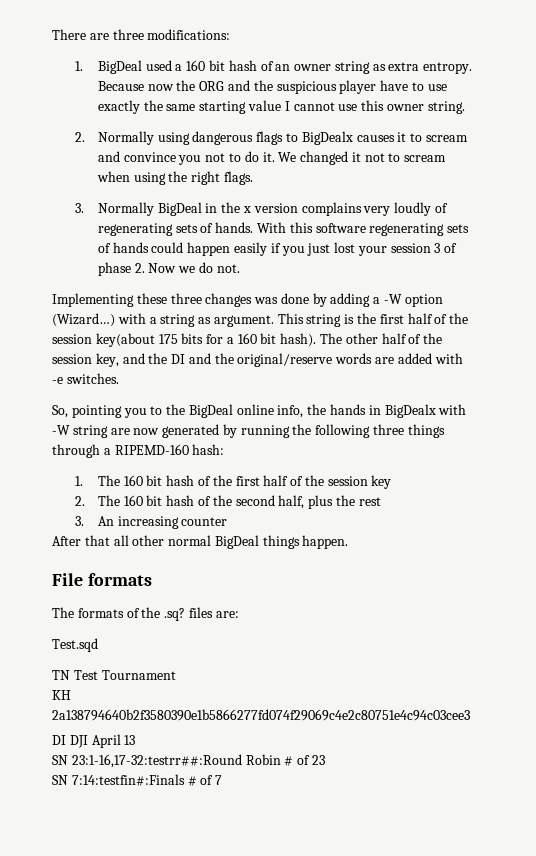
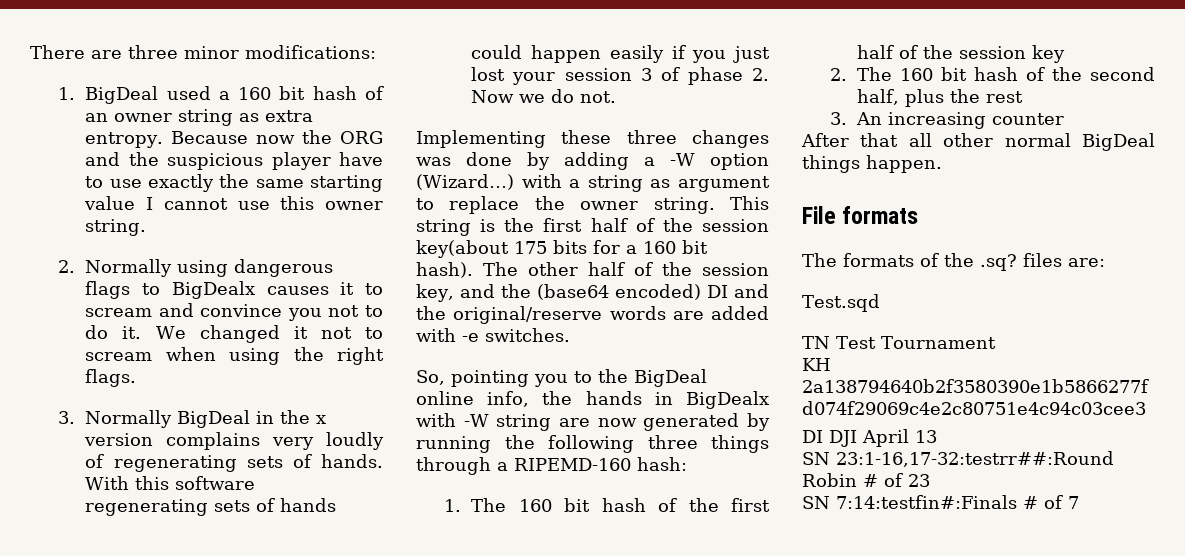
(144, 34) none -> [184,46,239,59] minor
[213,315,274,327] argument. -> [678,176,770,192] [416,196,715,214] argument to replace the owner string.
(168, 358) none -> [536,284,701,300] (base64 encoded)

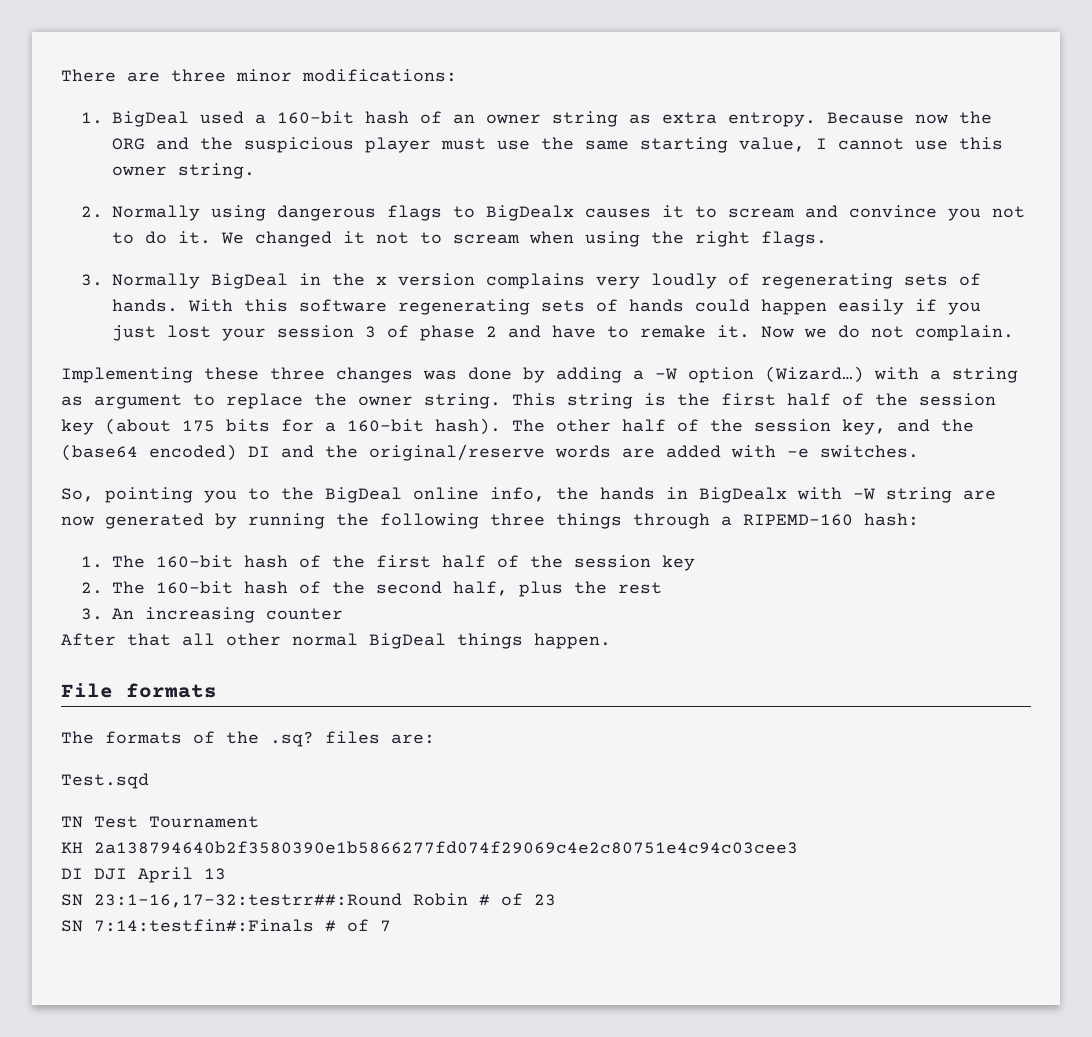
[238,86,306,100] 160 bit -> [277,111,355,124] 160-bit
[339,152,383,166] [85,174,214,192] have to use exactly -> [441,138,531,150] must use
[84,196,136,210] value -> [739,137,806,152] value,
[752,68,769,81] 2. -> [486,325,751,338] 2 and have to remake it.
[580,91,617,103] not. -> [871,325,1015,341] not complain.
[416,240,509,258] key(about -> [61,418,171,435] key (about
[643,240,708,254] 160 bit -> [347,419,424,432] 160-bit
[518,498,591,512] 160 bit -> [156,555,234,568] 160-bit
[900,67,968,81] 160 bit -> [156,581,234,594] 160-bit

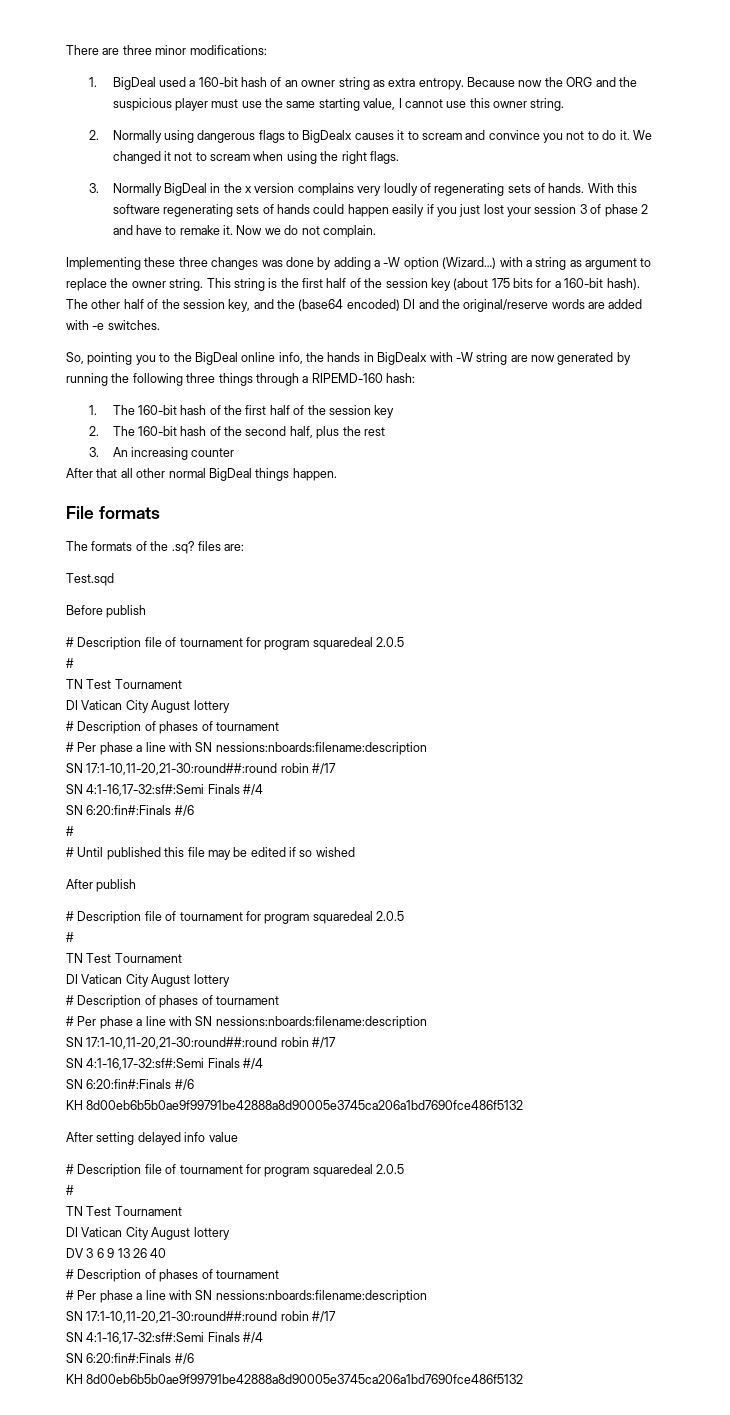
[61,816,259,828] [61,841,798,854] [61,867,226,883] [61,893,556,908] [61,919,391,932] TN Test Tournament // KH 2a138794640b2f3580390e1b5866277fd074f29069c4e2c80751e4c94c03cee3 // DI DJI April 13 // SN 23:1-16,17-32:testrr##:Round Robin # of 23 // SN 7:14:testfin#:Finals # of 7 -> [66,605,147,618] [66,637,404,650] [66,658,74,668] [66,679,182,689] [66,700,230,713] [66,721,279,734] [66,742,427,755] [66,763,337,775] [66,784,264,796] [66,805,194,816] [66,826,74,836] [66,847,355,860] [66,879,137,892] [66,911,404,924] [66,932,74,942] [66,953,182,963] [66,974,230,987] [66,995,279,1008] [66,1016,427,1029] [66,1037,337,1049] [66,1058,264,1070] [66,1079,194,1090] [66,1100,524,1110] [66,1132,238,1145] [66,1164,404,1177] [66,1185,74,1195] [66,1206,182,1216] [66,1227,230,1240] [66,1248,167,1258] [66,1269,279,1282] [66,1290,427,1303] [66,1311,337,1323] [66,1332,264,1344] [66,1353,194,1364] [66,1374,524,1384] Before publish // # Description file of tournament for program squaredeal 2.0.5 // # // TN Test Tournament // DI Vatican City August lottery // # Description of phases of tournament // # Per phase a line with SN nessions:nboards:filename:description // SN 17:1-10,11-20,21-30:round##:round robin #/17 // SN 4:1-16,17-32:sf#:Semi Finals #/4 // SN 6:20:fin#:Finals #/6 // # // # Until published this file may be edited if so wished // After publish // # Description file of tournament for program squaredeal 2.0.5 // # // TN Test Tournament // DI Vatican City August lottery // # Description of phases of tournament // # Per phase a line with SN nessions:nboards:filename:description // SN 17:1-10,11-20,21-30:round##:round robin #/17 // SN 4:1-16,17-32:sf#:Semi Finals #/4 // SN 6:20:fin#:Finals #/6 // KH 8d00eb6b5b0ae9f99791be42888a8d90005e3745ca206a1bd7690fce486f5132 // After setting delayed info value // # Description file of tournament for program squaredeal 2.0.5 // # // TN Test Tournament // DI Vatican City August lottery // DV 3 6 9 13 26 40 // # Description of phases of tournament // # Per phase a line with SN nessions:nboards:filename:description // SN 17:1-10,11-20,21-30:round##:round robin #/17 // SN 4:1-16,17-32:sf#:Semi Finals #/4 // SN 6:20:fin#:Finals #/6 // KH 8d00eb6b5b0ae9f99791be42888a8d90005e3745ca206a1bd7690fce486f5132

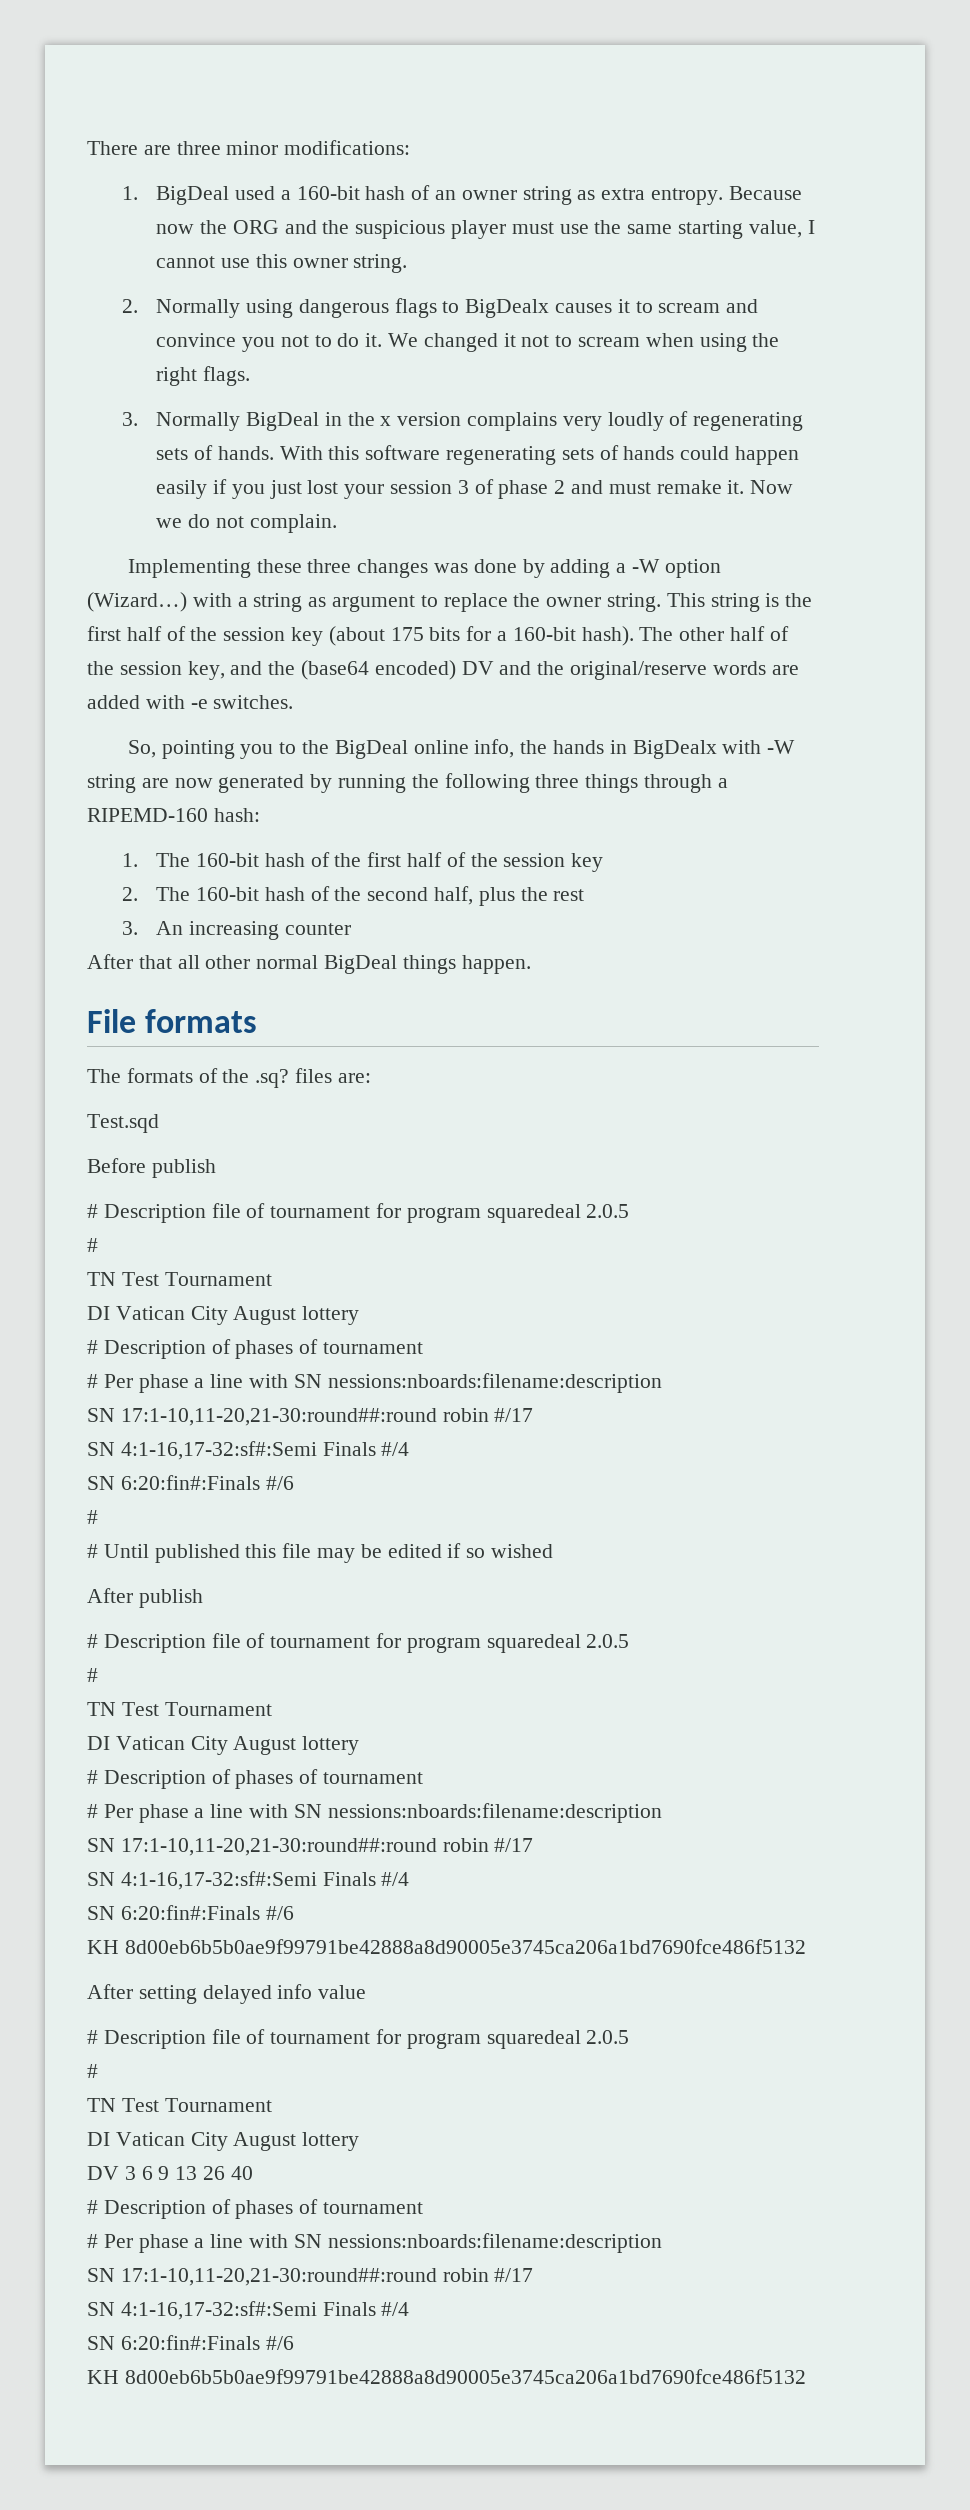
[135,225,177,235] have to -> [608,482,651,494] must
[403,299,416,309] DI -> [461,661,494,675] DV

